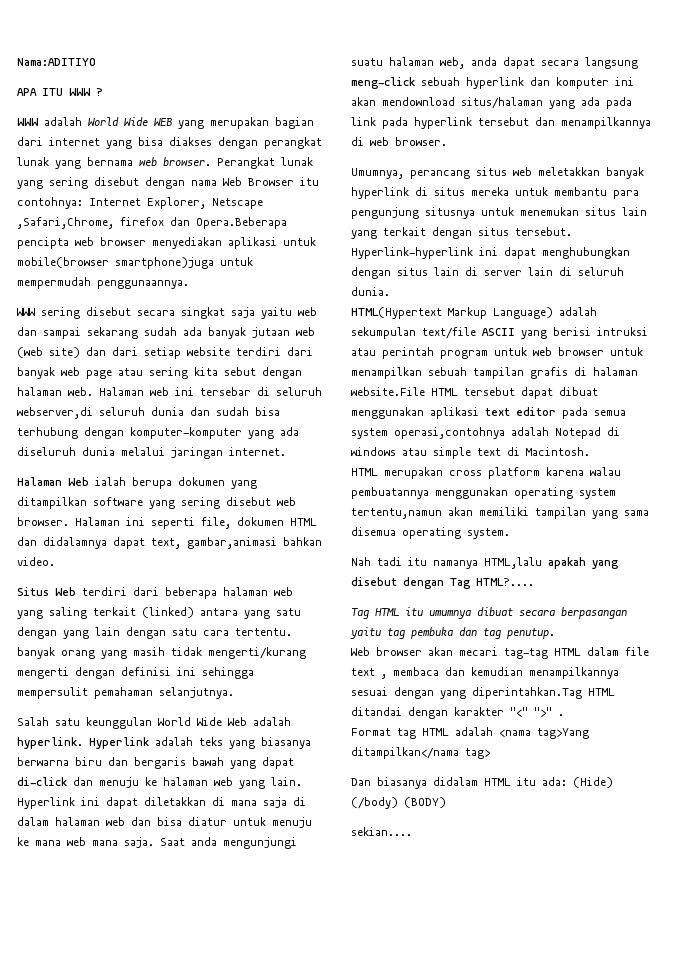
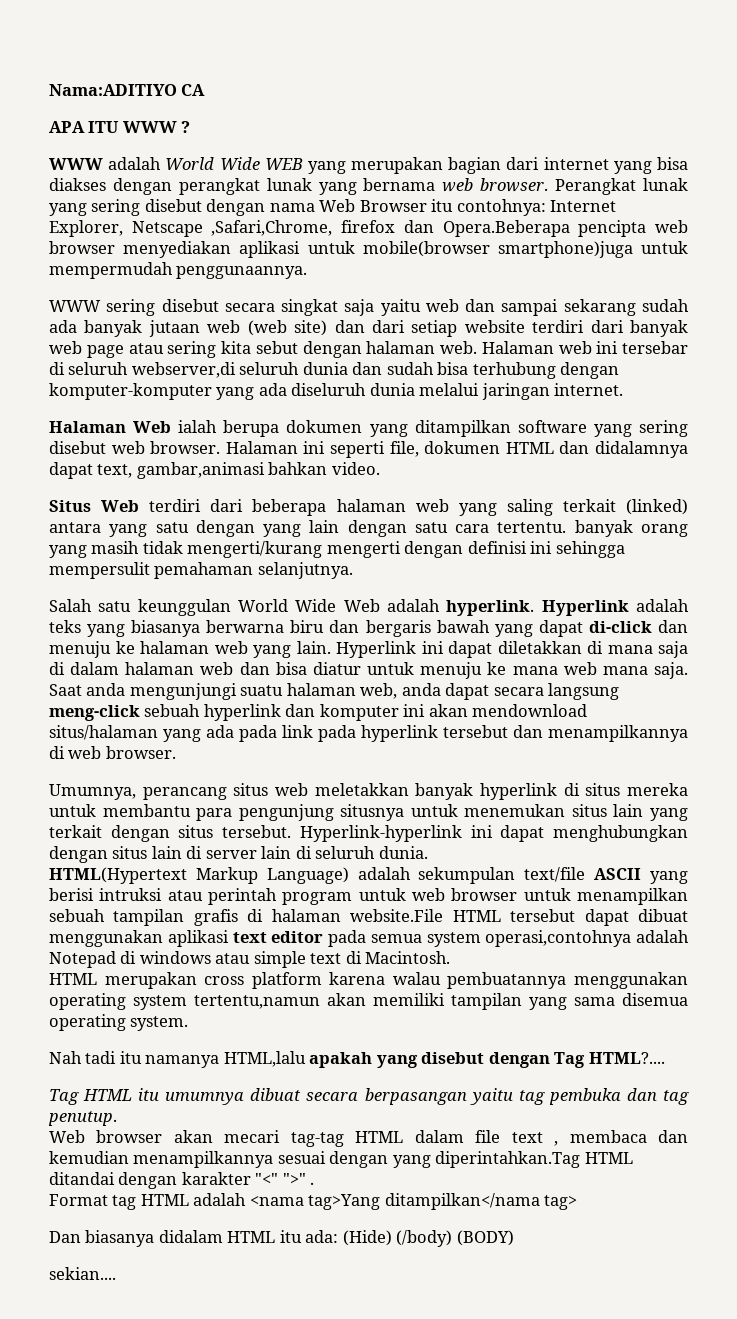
(96, 62) none -> [181,84,206,96] CA

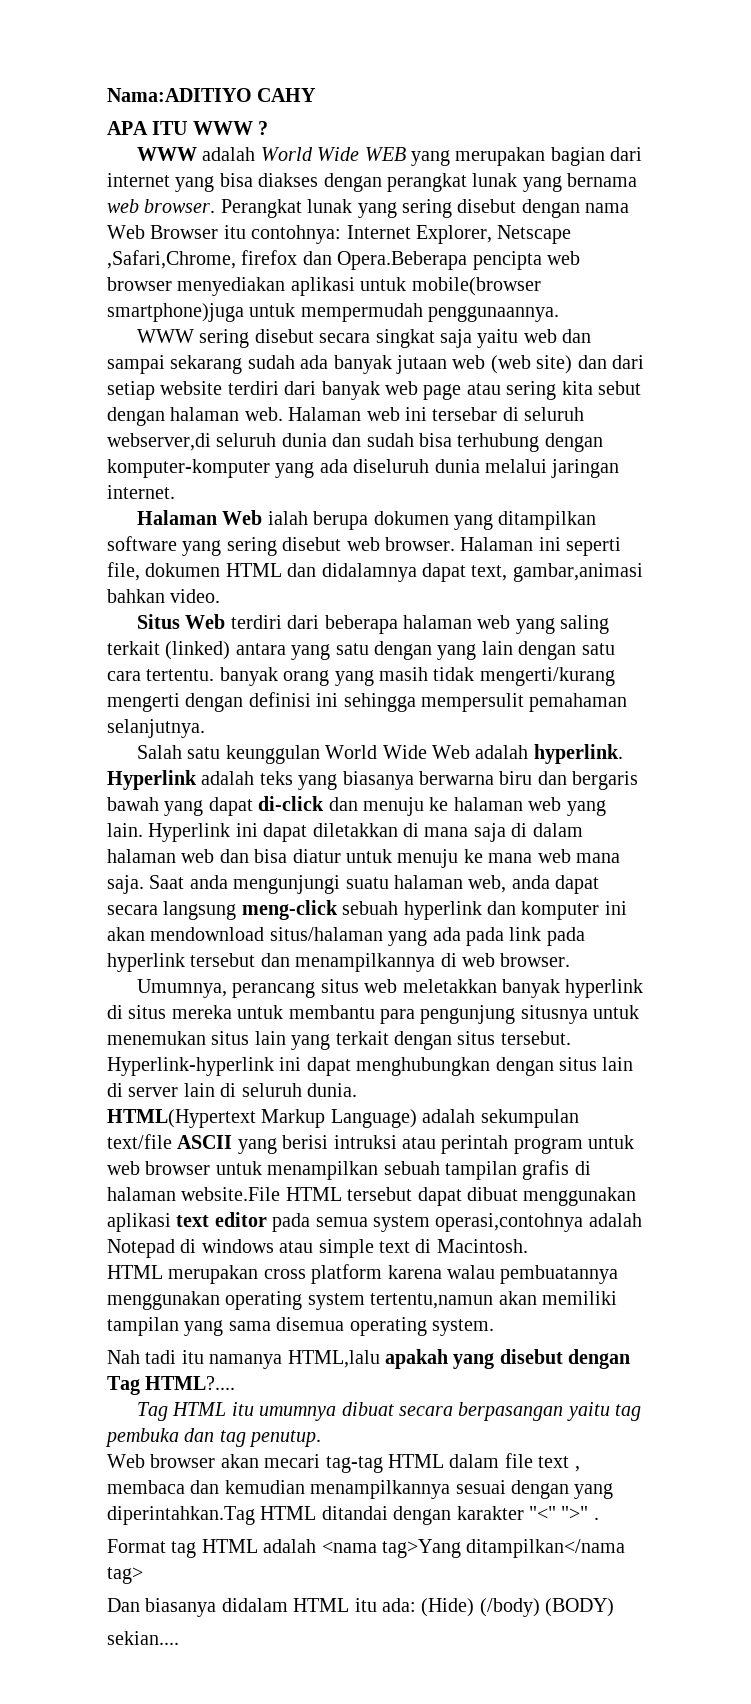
[181,84,206,96] CA -> [257,88,317,102] CAHY

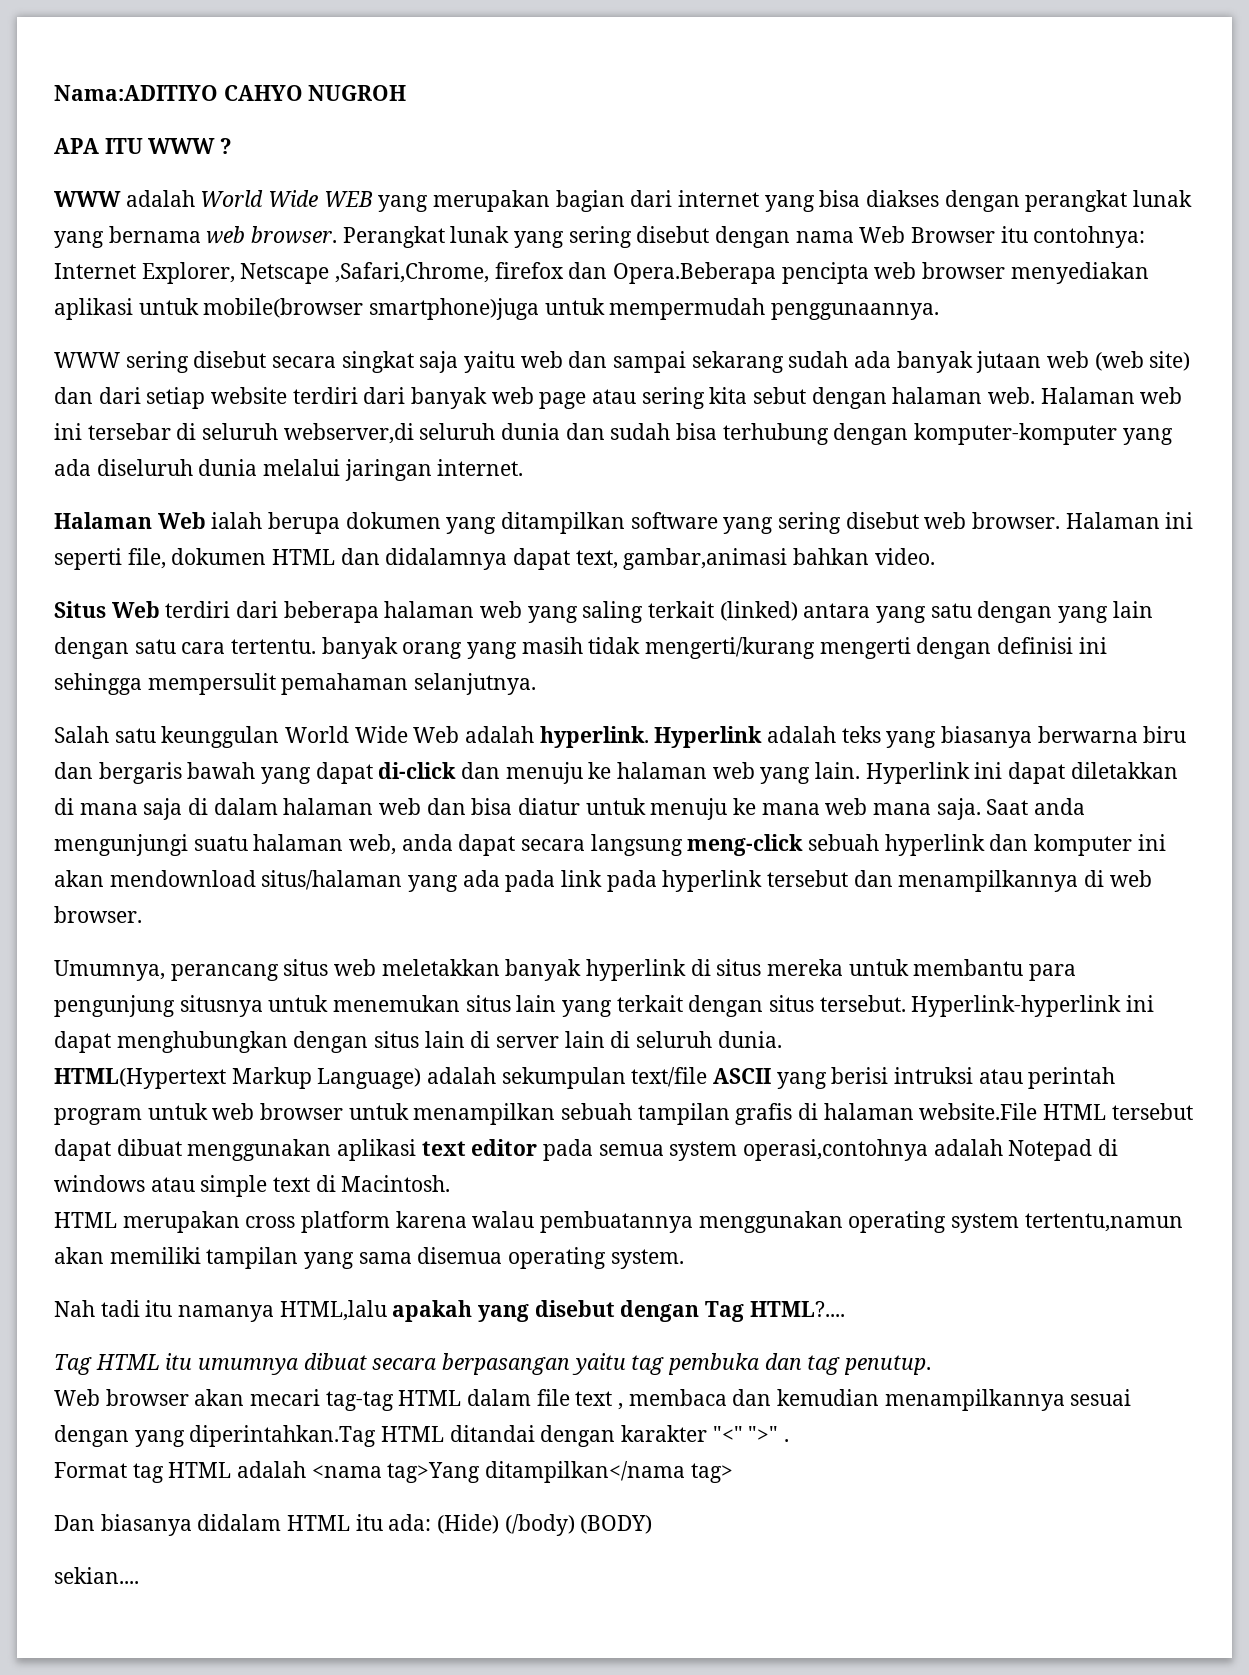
[257,88,317,102] CAHY -> [223,85,407,101] CAHYO NUGROH

